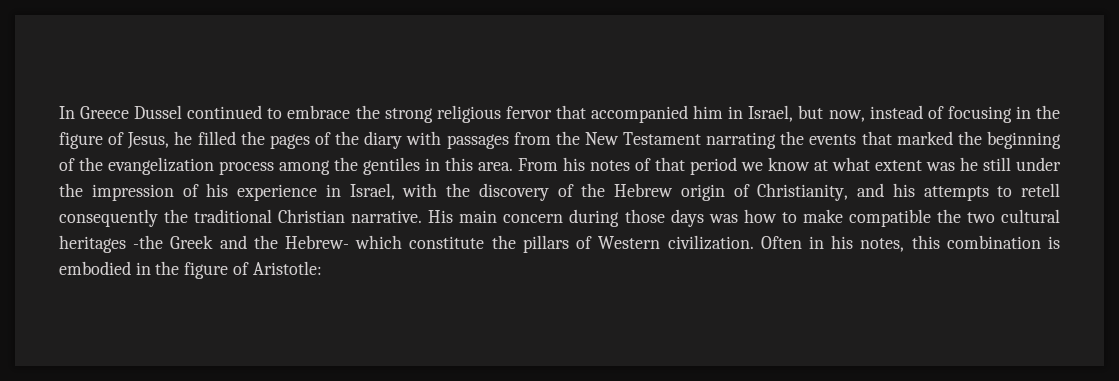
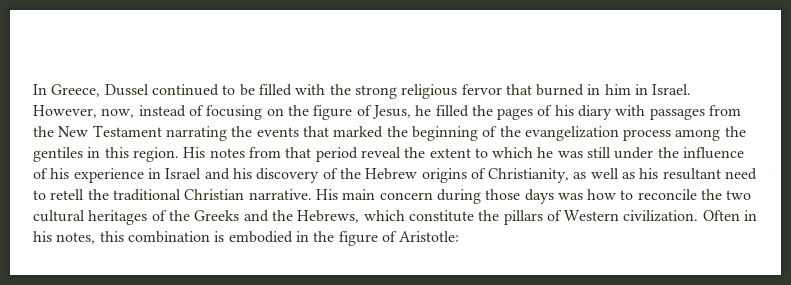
[80,106,130,119] Greece -> [51,84,101,97] Greece,
[287,105,351,119] embrace -> [239,84,326,96] be filled with
[591,105,824,123] accompanied him in Israel, but -> [536,84,692,96] [33,105,97,118] burned in him in Israel. However,
[1015,106,1031,119] in -> [266,108,284,116] on
[335,131,360,145] the -> [554,105,574,116] his
[478,157,978,175] area. From his notes of that period we know at what extent was he -> [132,147,583,162] region. His notes from that period reveal the extent to which he was
[91,184,174,201] impression -> [683,147,745,159] influence
[349,183,470,200] Israel, with the -> [165,168,252,180] Israel and his
[680,184,725,201] origin -> [421,168,467,183] origins
[857,183,989,201] and his attempts -> [573,168,758,180] as well as his resultant need
[59,209,158,227] consequently -> (85, 194) none
[802,209,931,227] make compatible -> [637,189,697,200] reconcile
[133,235,214,249] -the Greek -> [151,210,240,221] of the Greeks
[285,235,350,249] Hebrew- -> [297,210,360,223] Hebrews,

